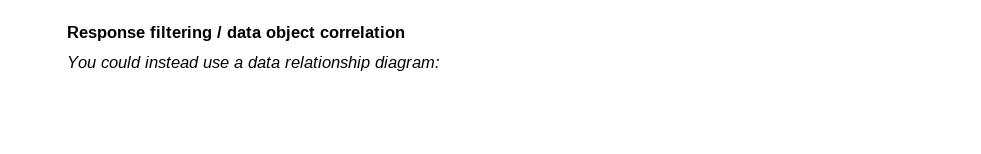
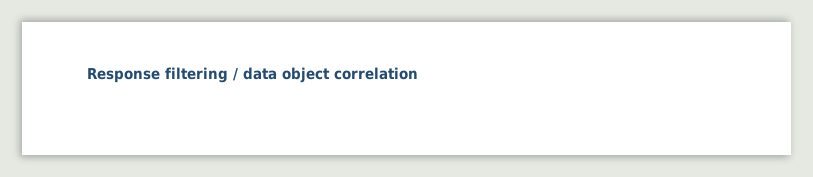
[67,56,440,71] // You could instead use a data relationship diagram: -> (418, 73) none

